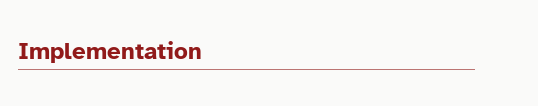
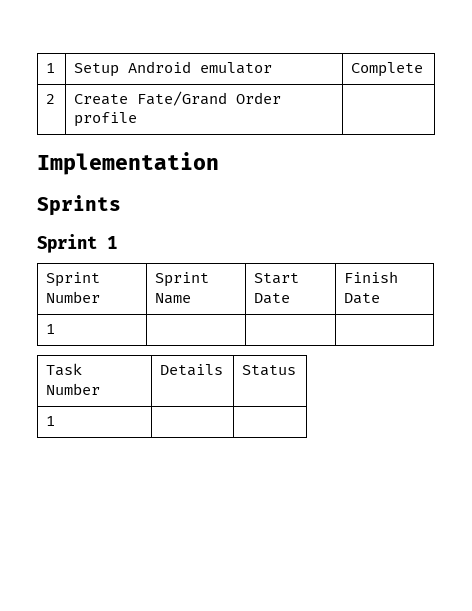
[18,41,202,63] Implementation -> [46,63,56,73] [74,61,273,77] [351,62,424,77] [46,94,56,104] [74,91,282,106] [74,112,138,127] [37,152,219,175] [37,195,121,216] [37,234,117,253] [46,272,101,287] [46,291,101,303] [155,272,210,287] [155,293,192,304] [254,273,300,284] [254,293,291,304] [344,271,399,283] [344,293,381,304] [46,324,56,334] [46,363,83,376] [46,383,101,395] [160,364,224,376] [242,365,297,376] [46,416,56,426] 1 | Setup Android emulator | Complete // 2 | Create Fate/Grand Order profile | // Implementation // Sprints // Sprint 1 // Sprint Number | Sprint Name | Start Date | Finish Date // 1 | | | // Task Number | Details | Status // 1 | |

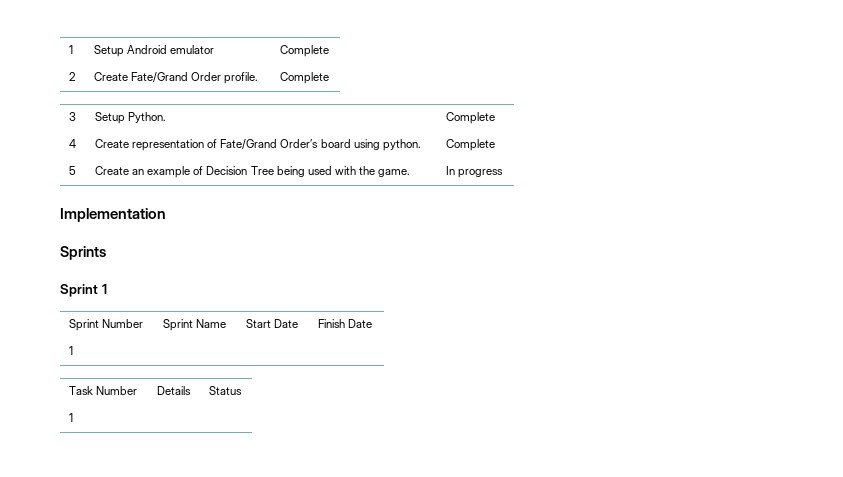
[74,112,138,127] profile | -> [224,72,259,84] [280,72,330,84] [69,112,77,121] [95,112,167,124] [446,112,496,124] [69,139,77,148] [95,139,421,151] [446,139,496,151] [69,166,77,175] [95,166,411,178] [446,166,504,178] profile. | Complete // 3 | Setup Python. | Complete // 4 | Create representation of Fate/Grand Order’s board using python. | Complete // 5 | Create an example of Decision Tree being used with the game. | In progress

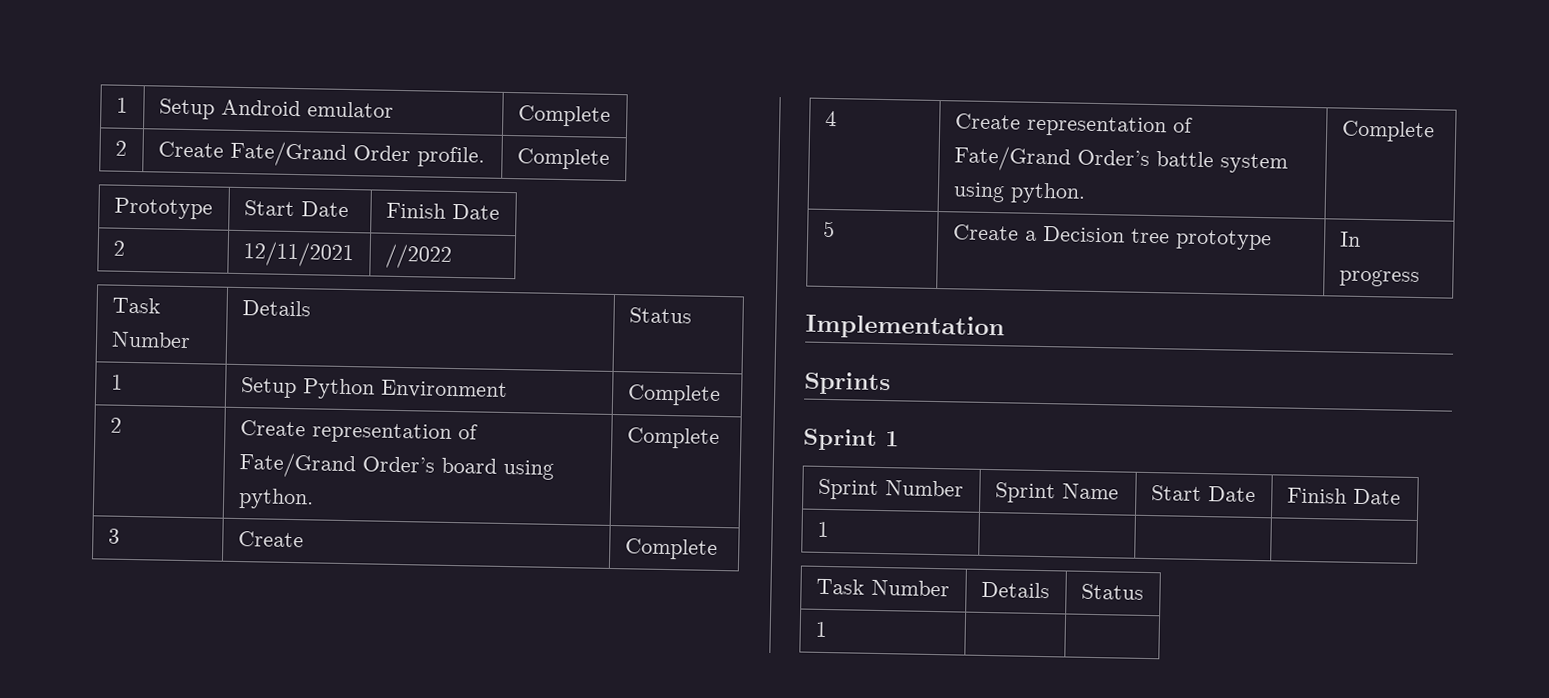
[69,112,77,121] [95,112,167,124] [446,112,496,124] [69,139,77,148] 3 | Setup Python. | Complete // 4 -> [113,197,213,220] [243,200,349,218] [385,202,500,220] [112,240,125,256] [242,241,354,268] [384,243,452,269] [111,297,161,314] [110,331,191,349] [241,300,311,317] [628,307,692,324] [110,374,123,390] [240,377,508,400] [626,384,721,406] [109,417,122,433] Prototype | Start Date | Finish Date // 2 | 12/11/2021 | //2022 // Task Number | Details | Status // 1 | Setup Python Environment | Complete // 2
[69,166,77,175] [95,166,411,178] 5 | Create an example of Decision Tree being used with the game. -> [107,528,120,544] [237,531,304,548] [624,538,718,560] [824,110,837,127] [954,113,1193,138] [953,145,1288,174] [952,182,1086,204] [1340,120,1435,143] [822,220,835,238] [952,224,1272,251] 3 | Create | Complete // 4 | Create representation of Fate/Grand Order’s battle system using python. | Complete // 5 | Create a Decision tree prototype

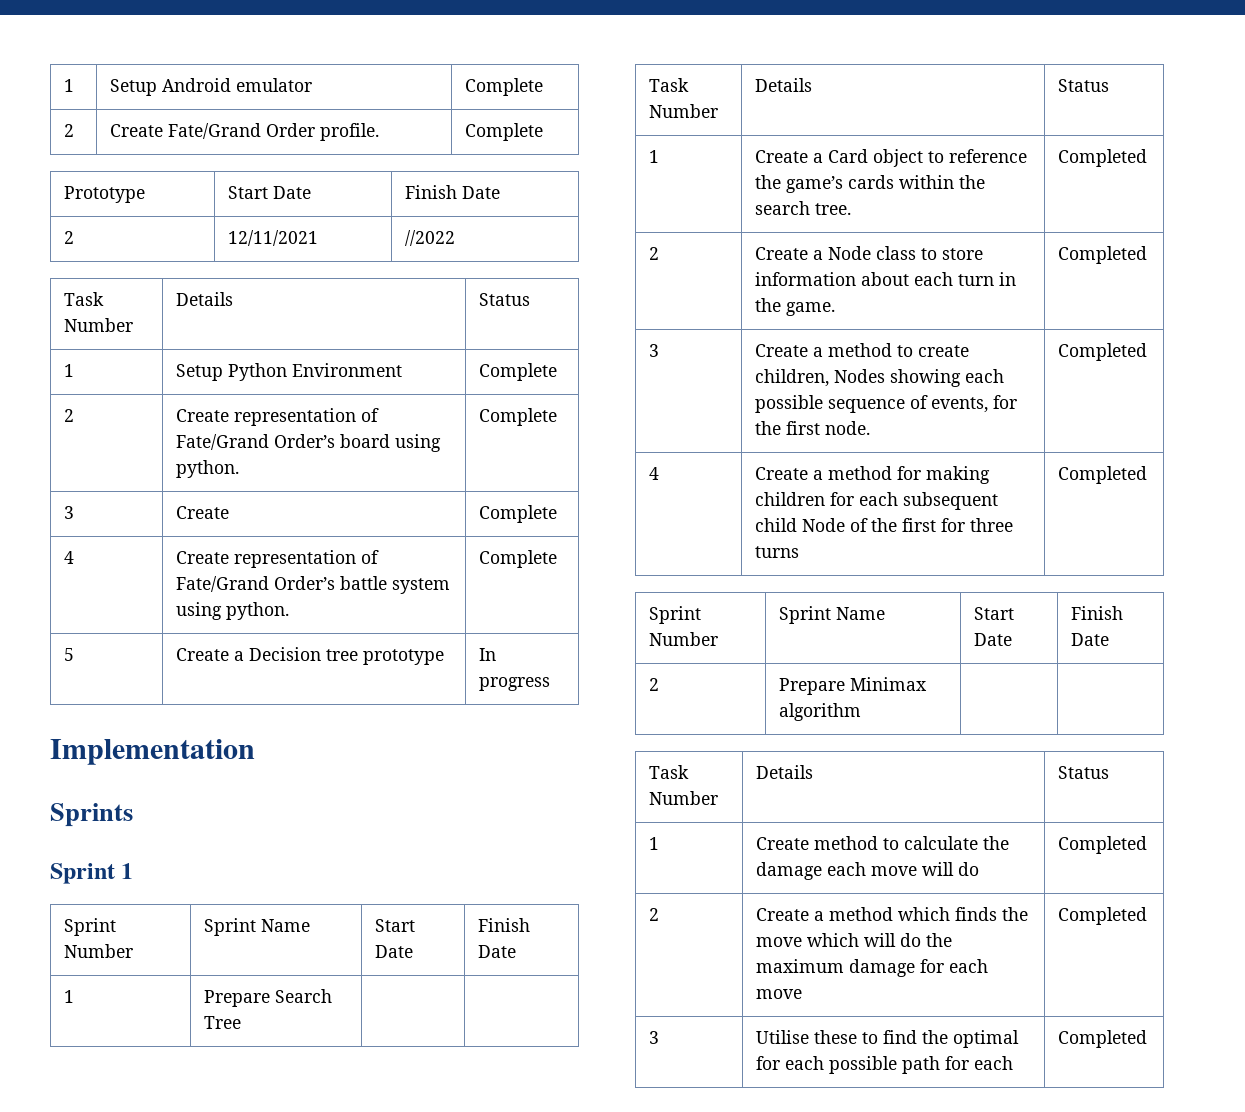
[815,578,950,597] [980,581,1050,599] [1080,583,1144,600] [814,621,827,638] | | // Task Number | Details | Status // 1 | | -> [204,989,333,1007] [204,1016,242,1029] [649,78,690,92] [649,104,719,118] [755,78,813,92] [1058,79,1110,92] [649,150,660,163] [755,149,1028,167] [755,175,986,193] [755,201,852,215] [1058,149,1148,167] [649,247,660,260] [755,246,984,260] [755,272,1017,286] [755,298,836,316] [1058,246,1148,264] [649,344,660,357] [755,343,970,357] [755,369,1005,387] [755,395,1018,413] [755,421,871,435] [1058,343,1148,361] [649,467,660,480] [755,466,991,484] [755,492,999,510] [755,518,1014,532] [755,546,800,558] [1058,466,1148,484] [649,606,702,624] [649,632,719,646] [779,606,886,624] [974,607,1015,620] [974,633,1013,646] [1071,606,1124,620] [1071,633,1110,646] [649,678,660,691] [779,677,928,695] [779,703,862,721] [649,765,690,779] [649,791,719,805] [756,765,814,779] [1058,766,1110,779] [649,837,660,850] [756,836,1010,850] [756,862,980,880] [1058,836,1148,854] [649,908,660,921] [756,907,1029,921] [756,933,953,947] [756,959,989,977] [756,989,803,999] [1058,907,1148,925] [649,1031,660,1044] [756,1030,1020,1048] [756,1056,1014,1074] [1058,1030,1148,1048] Prepare Search Tree | | // Task Number | Details | Status // 1 | Create a Card object to reference the game’s cards within the search tree. | Completed // 2 | Create a Node class to store information about each turn in the game. | Completed // 3 | Create a method to create children, Nodes showing each possible sequence of events, for the first node. | Completed // 4 | Create a method for making children for each subsequent child Node of the first for three turns | Completed // Sprint Number | Sprint Name | Start Date | Finish Date // 2 | Prepare Minimax algorithm | | // Task Number | Details | Status // 1 | Create method to calculate the damage each move will do | Completed // 2 | Create a method which finds the move which will do the maximum damage for each move | Completed // 3 | Utilise these to find the optimal for each possible path for each | Completed

